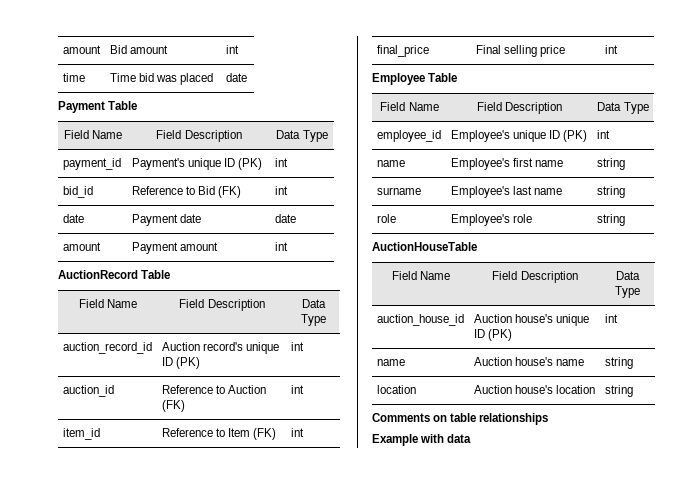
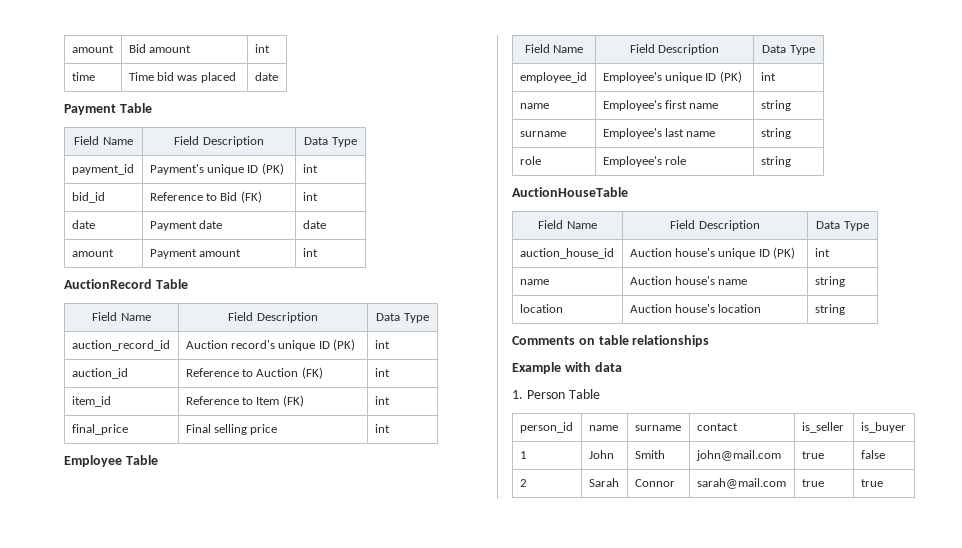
(472, 438) none -> [512,389,600,399] [519,422,573,433] [588,425,618,431] [634,425,681,431] [696,423,738,431] [801,422,844,433] [860,422,906,433] [519,451,527,459] [588,450,614,459] [634,450,665,459] [695,450,781,461] [801,451,824,459] [860,450,885,459] [519,479,527,487] [588,478,619,487] [634,479,675,487] [696,478,786,489] [801,479,824,487] [860,479,883,487] // 1. Person Table // person_id | name | surname | contact | is_seller | is_buyer // 1 | John | Smith | john@mail.com | true | false // 2 | Sarah | Connor | sarah@mail.com | true | true

